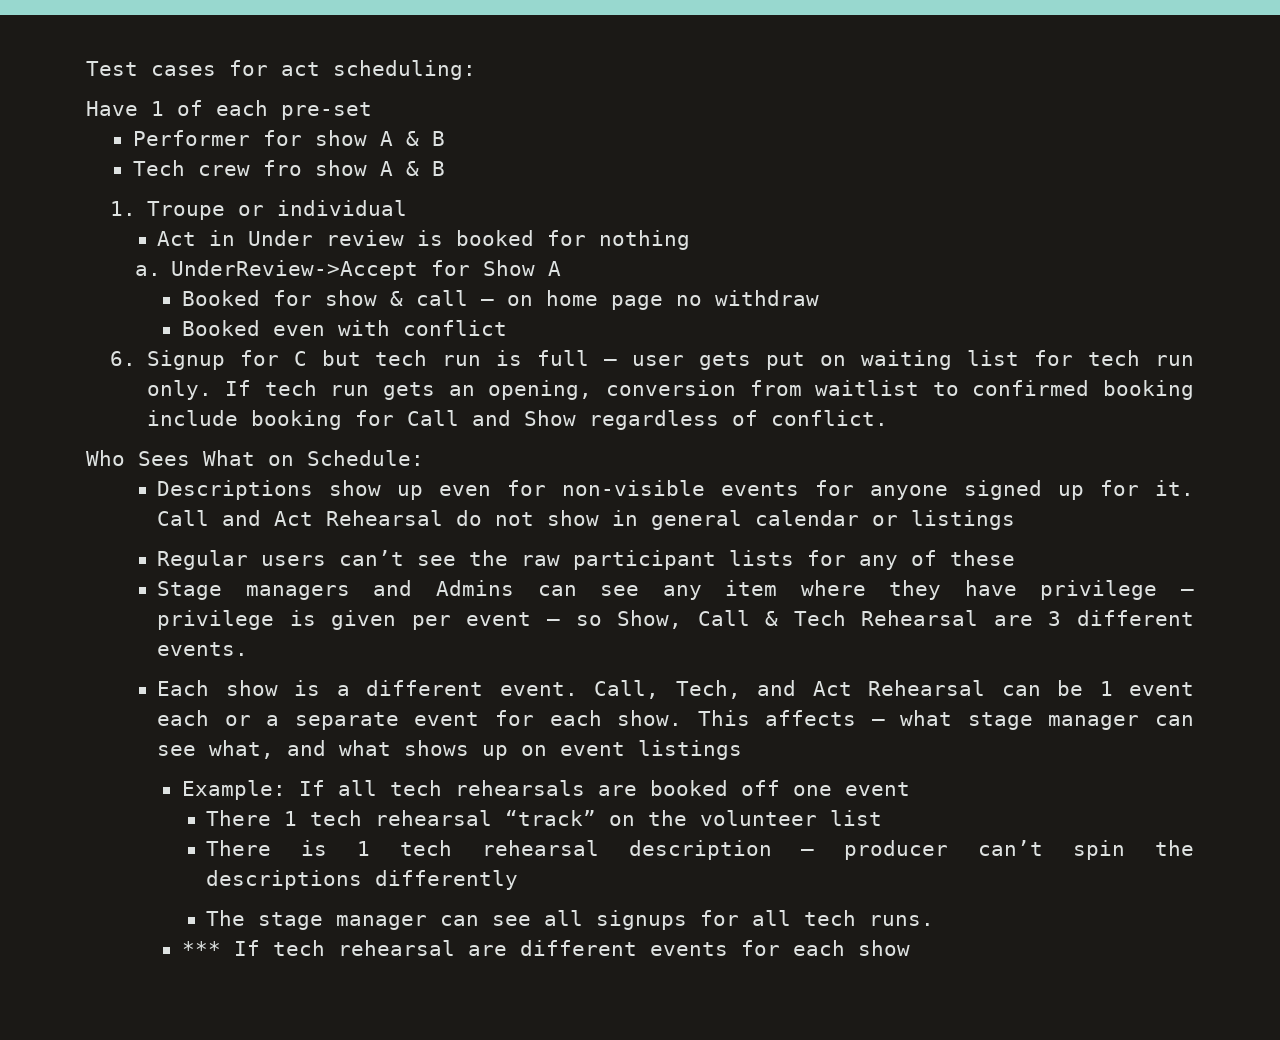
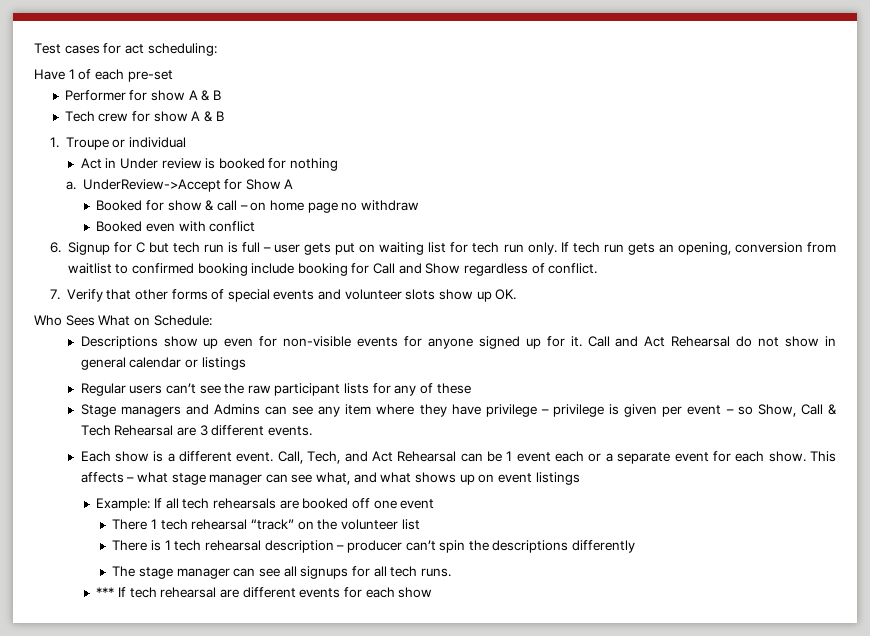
[262,160,302,176] fro -> [132,111,151,122] for
(888, 418) none -> [49,289,517,302] // 7. Verify that other forms of special events and volunteer slots show up OK.

